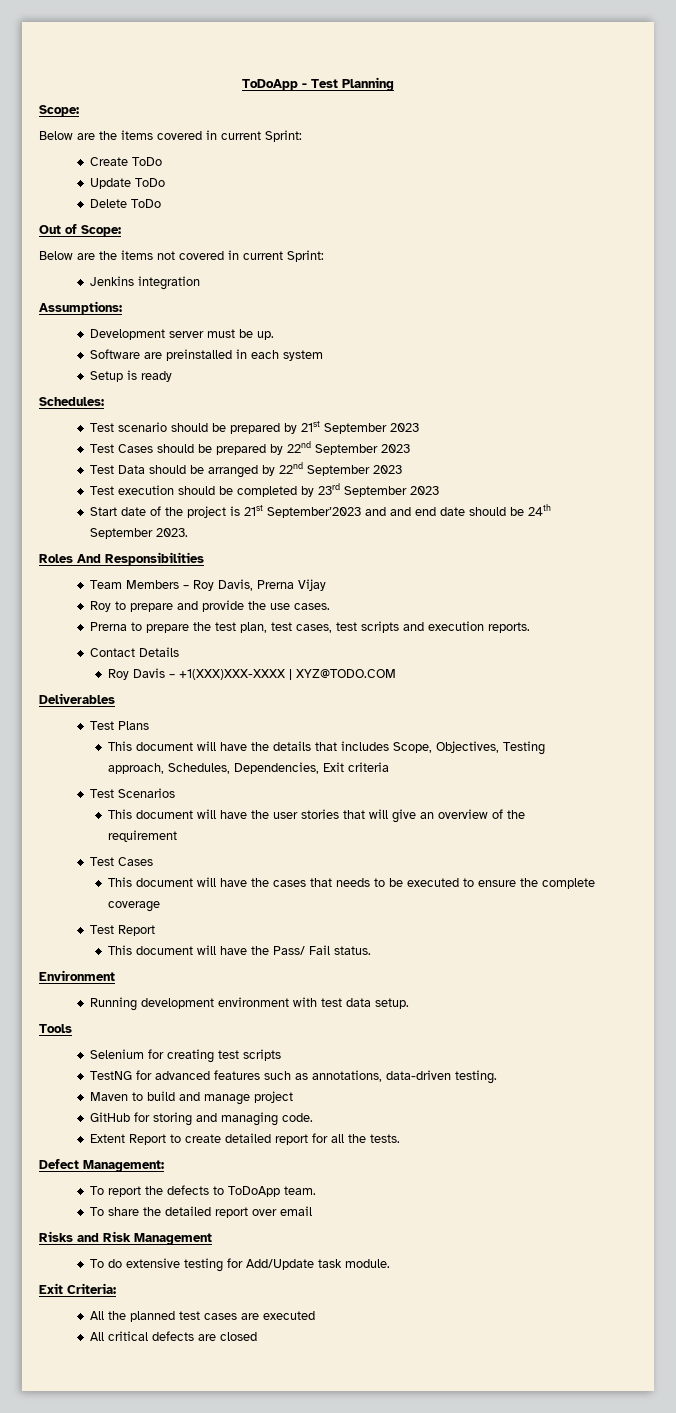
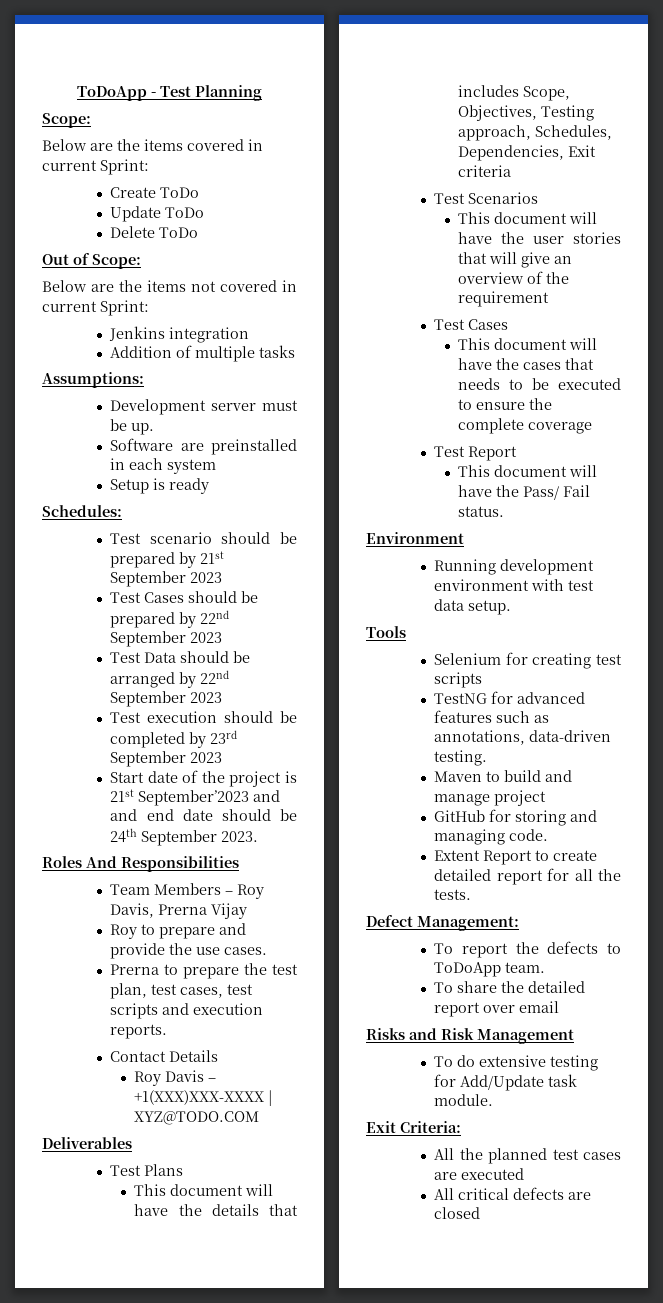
(200, 283) none -> [110,345,296,362] // Addition of multiple tasks

